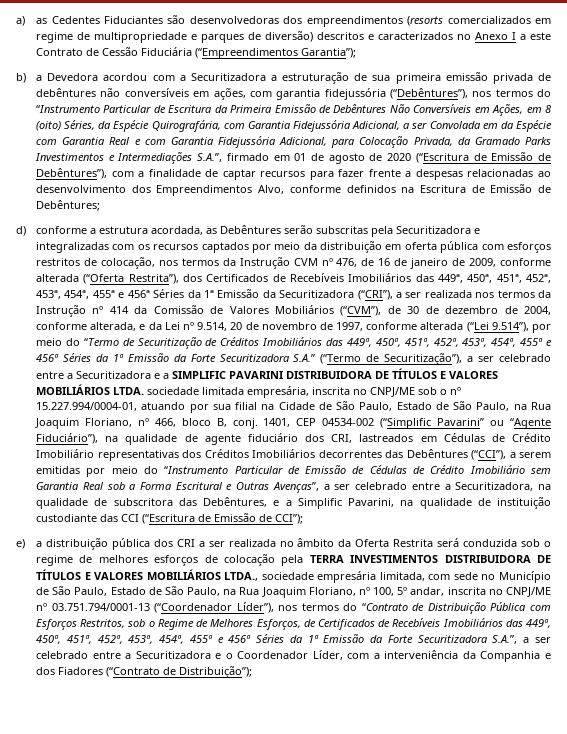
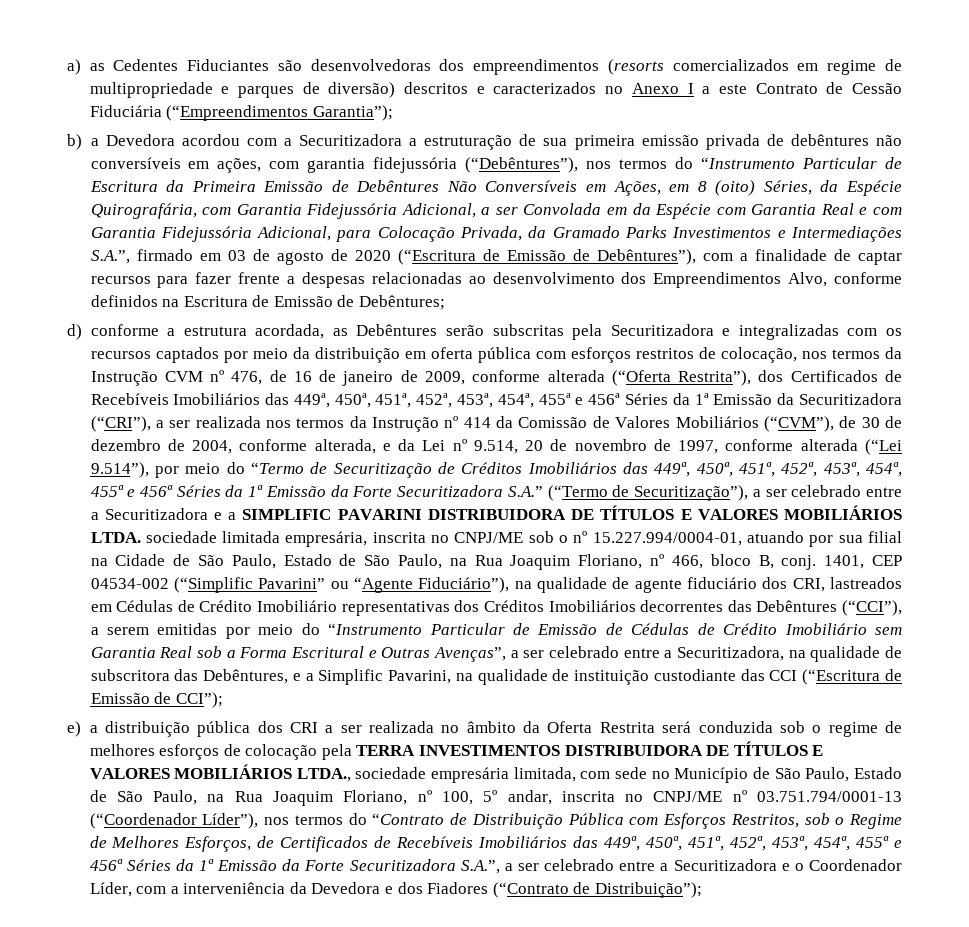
[294,153,307,161] 01 -> [227,250,246,261] 03
[480,651,541,662] Companhia -> [311,882,381,894] Devedora

